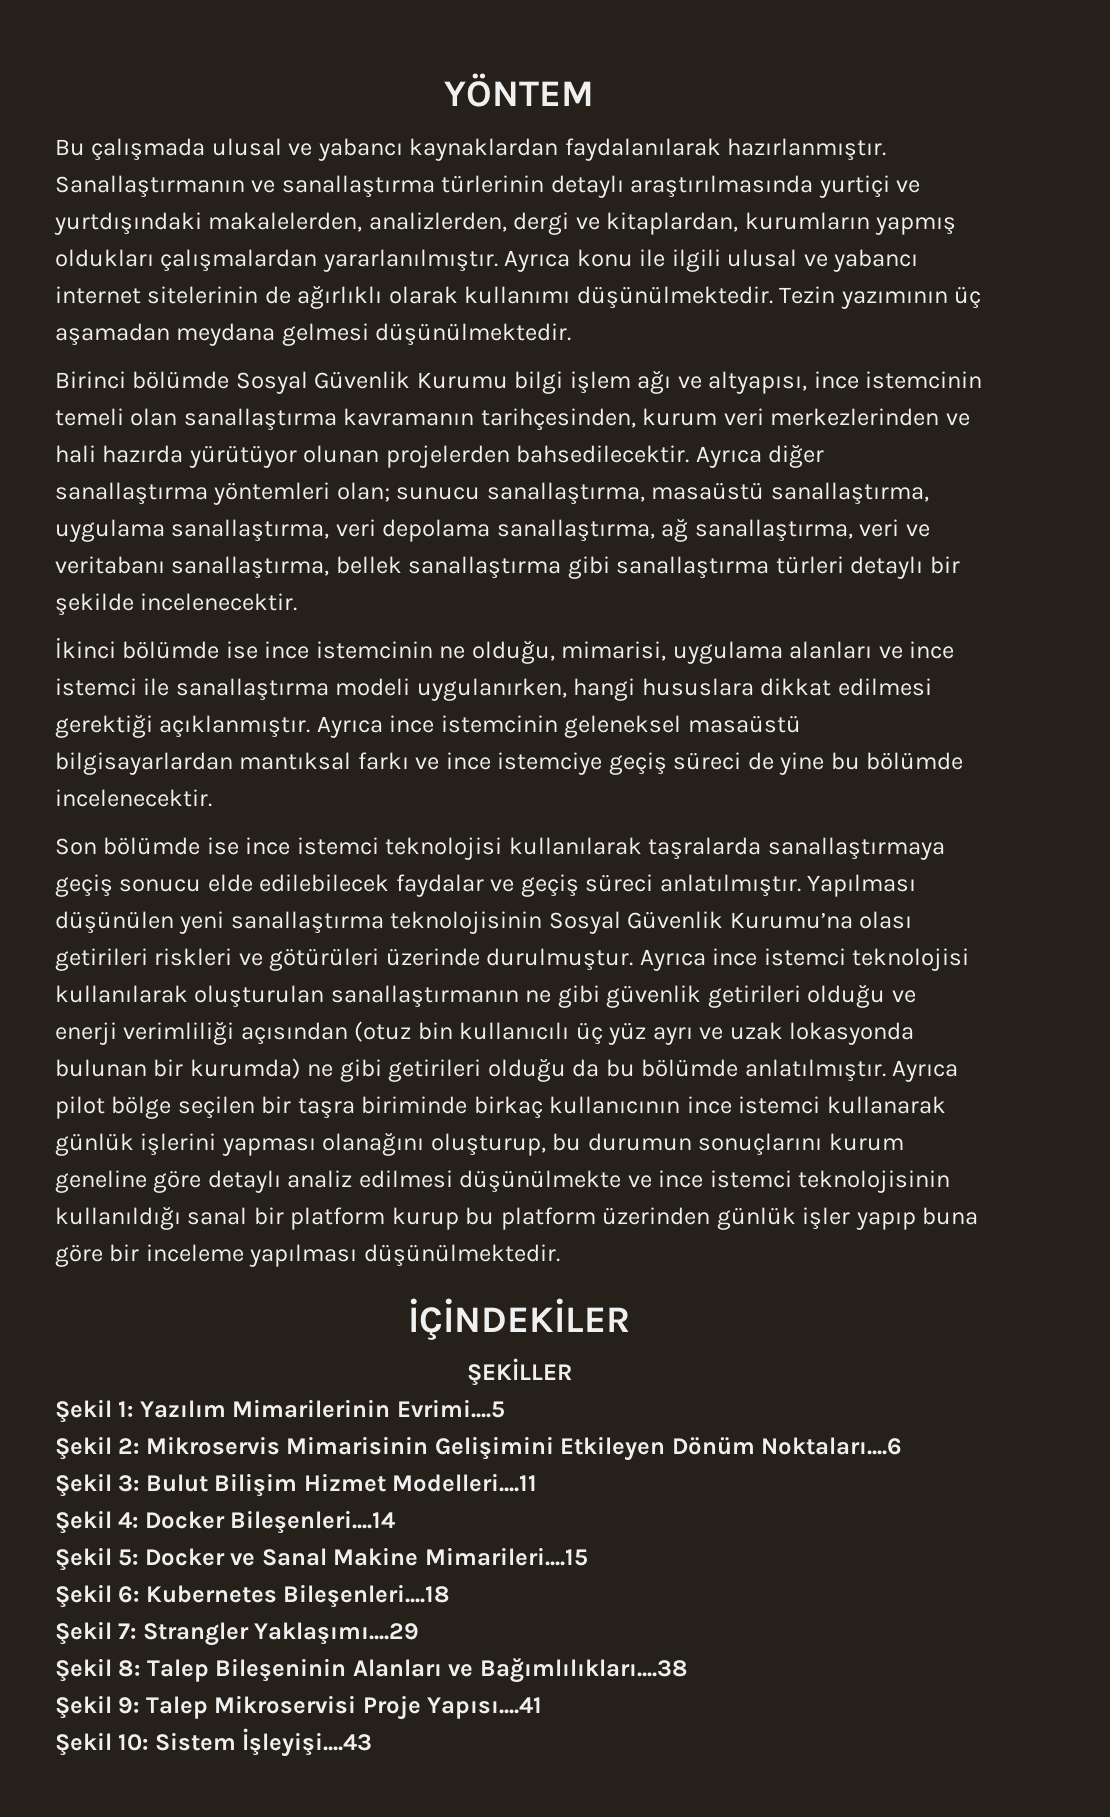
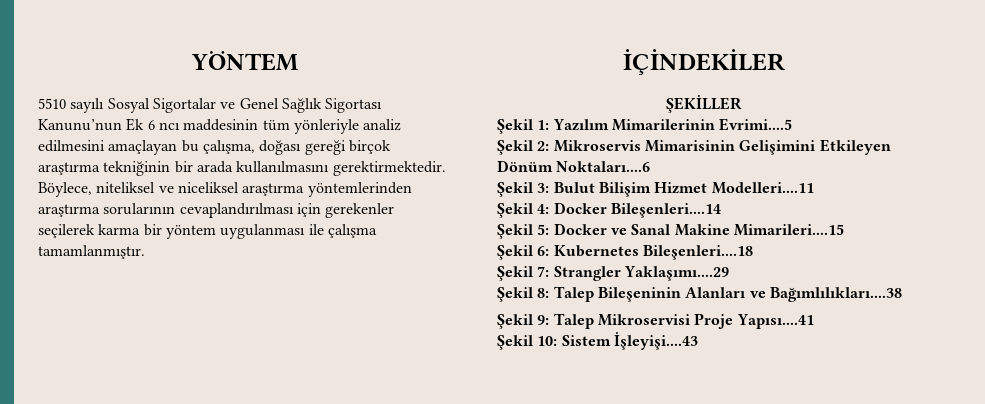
[55,138,887,161] [55,175,921,198] [54,212,957,235] [55,249,919,272] [55,286,982,309] [55,323,572,346] [55,371,983,394] [55,408,970,431] [55,445,825,468] [55,482,929,505] [55,519,930,542] [55,556,960,579] [55,593,298,616] [55,637,955,664] [55,678,932,701] [55,715,801,738] [55,752,964,775] [55,789,212,807] [55,837,945,860] [55,874,917,897] [55,911,913,934] [55,948,970,971] [55,985,916,1008] [55,1021,915,1045] [55,1058,959,1082] [55,1096,946,1119] [55,1133,904,1156] [55,1170,951,1193] [55,1207,979,1230] [55,1244,560,1267] Bu çalışmada ulusal ve yabancı kaynaklardan faydalanılarak hazırlanmıştır. Sanallaştırmanın ve sanallaştırma türlerinin detaylı araştırılmasında yurtiçi ve yurtdışındaki makalelerden, analizlerden, dergi ve kitaplardan, kurumların yapmış oldukları çalışmalardan yararlanılmıştır. Ayrıca konu ile ilgili ulusal ve yabancı internet sitelerinin de ağırlıklı olarak kullanımı düşünülmektedir. Tezin yazımının üç aşamadan meydana gelmesi düşünülmektedir. // Birinci bölümde Sosyal Güvenlik Kurumu bilgi işlem ağı ve altyapısı, ince istemcinin temeli olan sanallaştırma kavramanın tarihçesinden, kurum veri merkezlerinden ve hali hazırda yürütüyor olunan projelerden bahsedilecektir. Ayrıca diğer sanallaştırma yöntemleri olan; sunucu sanallaştırma, masaüstü sanallaştırma, uygulama sanallaştırma, veri depolama sanallaştırma, ağ sanallaştırma, veri ve veritabanı sanallaştırma, bellek sanallaştırma gibi sanallaştırma türleri detaylı bir şekilde incelenecektir. // İkinci bölümde ise ince istemcinin ne olduğu, mimarisi, uygulama alanları ve ince istemci ile sanallaştırma modeli uygulanırken, hangi hususlara dikkat edilmesi gerektiği açıklanmıştır. Ayrıca ince istemcinin geleneksel masaüstü bilgisayarlardan mantıksal farkı ve ince istemciye geçiş süreci de yine bu bölümde incelenecektir. // Son bölümde ise ince istemci teknolojisi kullanılarak taşralarda sanallaştırmaya geçiş sonucu elde edilebilecek faydalar ve geçiş süreci anlatılmıştır. Yapılması düşünülen yeni sanallaştırma teknolojisinin Sosyal Güvenlik Kurumu’na olası getirileri riskleri ve götürüleri üzerinde durulmuştur. Ayrıca ince istemci teknolojisi kullanılarak oluşturulan sanallaştırmanın ne gibi güvenlik getirileri olduğu ve enerji verimliliği açısından (otuz bin kullanıcılı üç yüz ayrı ve uzak lokasyonda bulunan bir kurumda) ne gibi getirileri olduğu da bu bölümde anlatılmıştır. Ayrıca pilot bölge seçilen bir taşra biriminde birkaç kullanıcının ince istemci kullanarak günlük işlerini yapması olanağını oluşturup, bu durumun sonuçlarını kurum geneline göre detaylı analiz edilmesi düşünülmekte ve ince istemci teknolojisinin kullanıldığı sanal bir platform kurup bu platform üzerinden günlük işler yapıp buna göre bir inceleme yapılması düşünülmektedir. -> [38,98,383,113] [38,118,402,134] [38,140,391,155] [38,161,446,176] [38,182,412,197] [38,203,395,218] [38,224,377,239] [38,245,145,259] 5510 sayılı Sosyal Sigortalar ve Genel Sağlık Sigortası Kanunu’nun Ek 6 ncı maddesinin tüm yönleriyle analiz edilmesini amaçlayan bu çalışma, doğası gereği birçok araştırma tekniğinin bir arada kullanılmasını gerektirmektedir. Böylece, niteliksel ve niceliksel araştırma yöntemlerinden araştırma sorularının cevaplandırılması için gerekenler seçilerek karma bir yöntem uygulanması ile çalışma tamamlanmıştır.

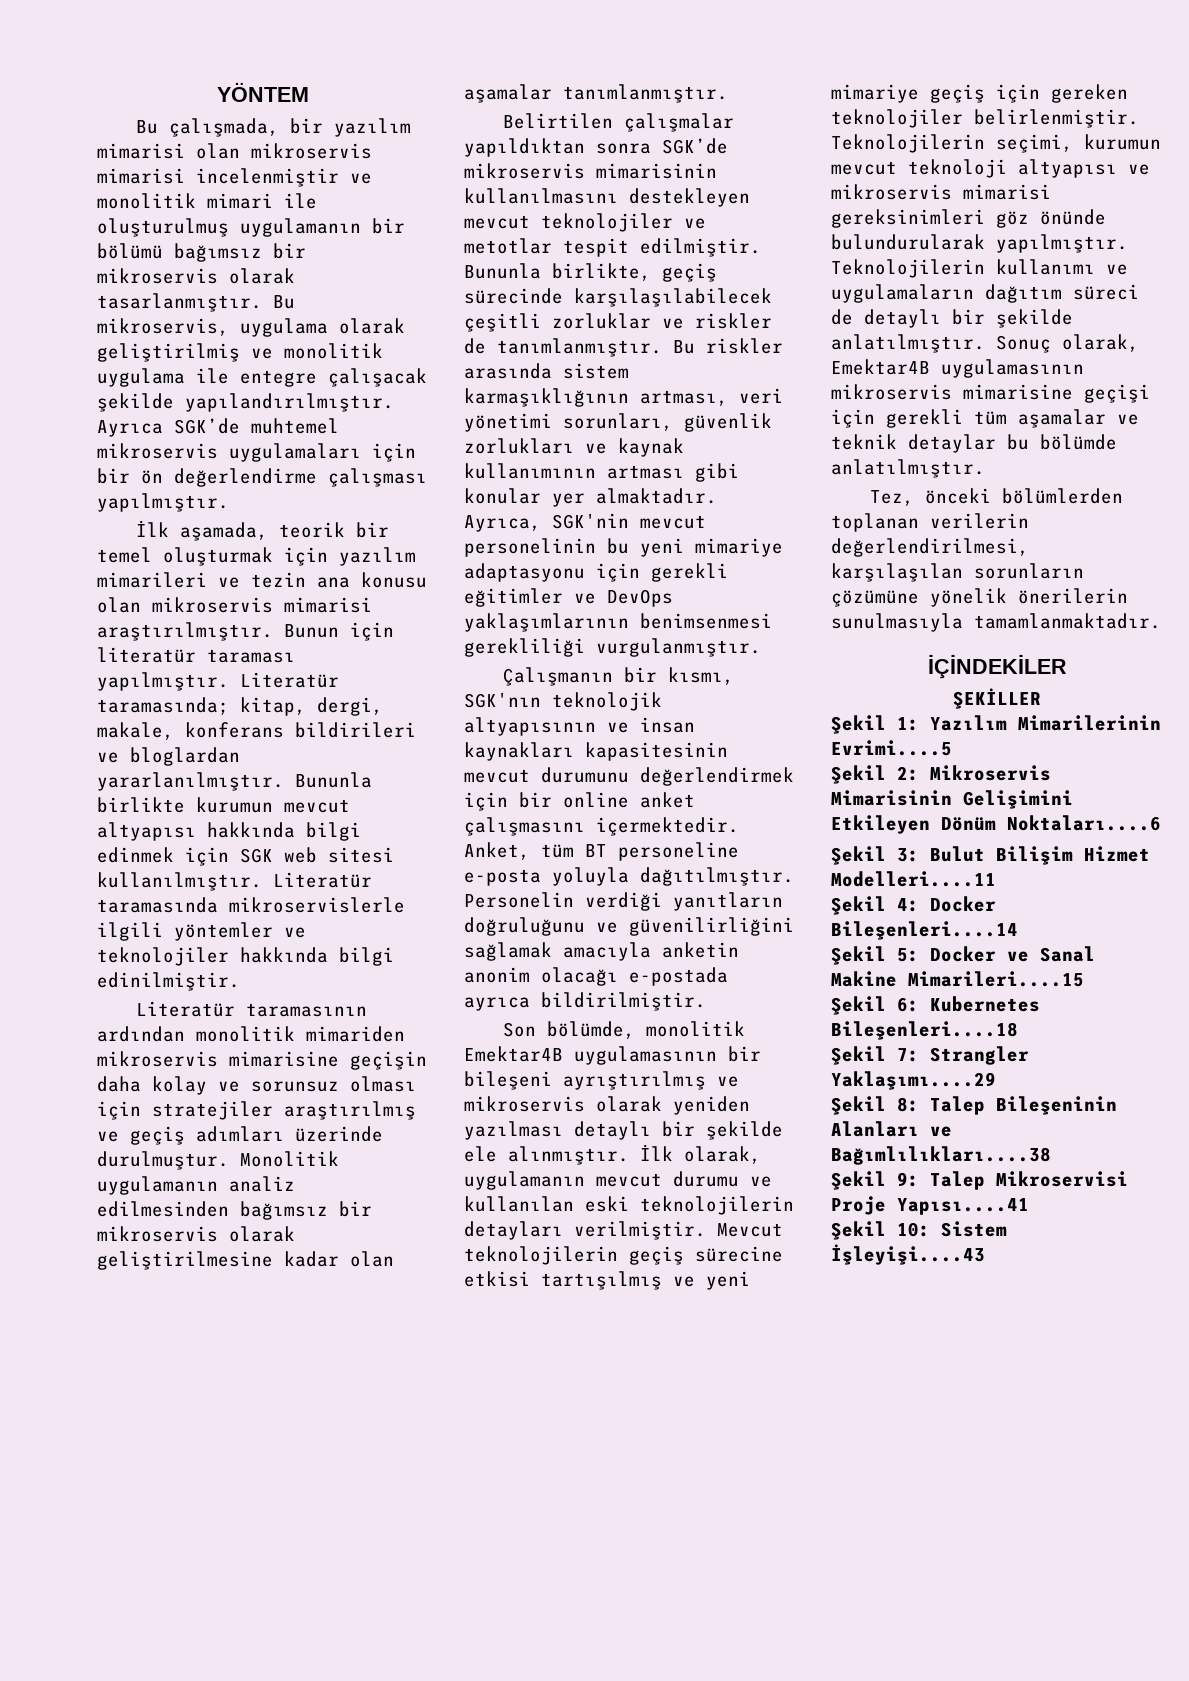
[38,98,383,113] [38,118,402,134] [38,140,391,155] [38,161,446,176] [38,182,412,197] [38,203,395,218] [38,224,377,239] [38,245,145,259] 5510 sayılı Sosyal Sigortalar ve Genel Sağlık Sigortası Kanunu’nun Ek 6 ncı maddesinin tüm yönleriyle analiz edilmesini amaçlayan bu çalışma, doğası gereği birçok araştırma tekniğinin bir arada kullanılmasını gerektirmektedir. Böylece, niteliksel ve niceliksel araştırma yöntemlerinden araştırma sorularının cevaplandırılması için gerekenler seçilerek karma bir yöntem uygulanması ile çalışma tamamlanmıştır. -> [136,118,412,137] [97,143,372,159] [97,168,372,187] [97,193,317,209] [97,218,405,237] [97,243,306,262] [97,268,295,284] [97,293,295,312] [97,318,405,337] [97,343,383,362] [97,368,427,387] [97,393,394,412] [97,418,339,437] [97,443,416,462] [97,468,427,487] [97,493,229,512] [136,520,390,541] [97,547,416,566] [97,572,427,588] [97,597,372,613] [97,622,394,641] [97,647,295,663] [97,672,339,691] [97,697,383,716] [97,722,416,740] [97,747,240,766] [97,772,372,791] [97,797,350,813] [97,822,361,841] [97,847,394,866] [97,872,372,891] [97,897,405,913] [97,922,306,941] [97,947,394,966] [97,972,240,991] [136,1001,368,1017] [97,1026,405,1042] [97,1051,427,1070] [97,1076,416,1095] [97,1101,416,1120] [97,1126,383,1145] [97,1151,339,1170] [97,1176,295,1195] [97,1201,372,1220] [97,1226,295,1242] [97,1251,394,1270] [464,84,728,103] [503,113,735,132] [464,138,728,157] [464,163,717,179] [464,188,750,207] [464,213,706,232] [464,238,761,257] [464,263,717,282] [464,288,772,307] [464,313,772,332] [464,338,783,357] [464,363,629,379] [464,388,783,407] [464,413,772,432] [464,438,684,457] [464,463,739,482] [464,488,717,507] [464,513,706,532] [464,538,783,557] [464,563,728,582] [464,588,673,607] [464,613,772,632] [464,638,761,657] [503,667,735,686] [464,692,662,711] [464,717,695,736] [464,742,728,761] [464,767,794,786] [464,792,695,811] [464,817,739,836] [464,842,739,861] [464,867,794,886] [464,892,783,911] [464,917,794,936] [464,942,739,961] [464,967,728,986] [464,992,706,1011] [503,1021,746,1039] [464,1046,761,1065] [464,1071,739,1090] [464,1096,750,1115] [464,1121,783,1140] [464,1144,761,1165] [464,1171,772,1190] [464,1196,794,1215] [464,1221,783,1240] [464,1246,783,1265] [464,1271,750,1290] [831,84,1128,103] [831,109,1139,128] [831,134,1161,153] [831,159,1150,178] [831,184,1051,200] [831,209,1106,228] [831,234,1128,253] [831,259,1128,278] [831,284,1139,303] [831,309,1073,328] [831,334,1139,353] [831,359,1084,378] [831,384,1150,403] [831,409,1139,428] [831,434,1117,453] [831,459,985,478] [870,488,1124,506] [831,513,1029,532] [831,538,1029,557] [831,563,1084,582] [831,588,1128,607] [831,613,1161,632] Bu çalışmada, bir yazılım mimarisi olan mikroservis mimarisi incelenmiştir ve monolitik mimari ile oluşturulmuş uygulamanın bir bölümü bağımsız bir mikroservis olarak tasarlanmıştır. Bu mikroservis, uygulama olarak geliştirilmiş ve monolitik uygulama ile entegre çalışacak şekilde yapılandırılmıştır. Ayrıca SGK’de muhtemel mikroservis uygulamaları için bir ön değerlendirme çalışması yapılmıştır. // İlk aşamada, teorik bir temel oluşturmak için yazılım mimarileri ve tezin ana konusu olan mikroservis mimarisi araştırılmıştır. Bunun için literatür taraması yapılmıştır. Literatür taramasında; kitap, dergi, makale, konferans bildirileri ve bloglardan yararlanılmıştır. Bununla birlikte kurumun mevcut altyapısı hakkında bilgi edinmek için SGK web sitesi kullanılmıştır. Literatür taramasında mikroservislerle ilgili yöntemler ve teknolojiler hakkında bilgi edinilmiştir. // Literatür taramasının ardından monolitik mimariden mikroservis mimarisine geçişin daha kolay ve sorunsuz olması için stratejiler araştırılmış ve geçiş adımları üzerinde durulmuştur. Monolitik uygulamanın analiz edilmesinden bağımsız bir mikroservis olarak geliştirilmesine kadar olan aşamalar tanımlanmıştır. // Belirtilen çalışmalar yapıldıktan sonra SGK’de mikroservis mimarisinin kullanılmasını destekleyen mevcut teknolojiler ve metotlar tespit edilmiştir. Bununla birlikte, geçiş sürecinde karşılaşılabilecek çeşitli zorluklar ve riskler de tanımlanmıştır. Bu riskler arasında sistem karmaşıklığının artması, veri yönetimi sorunları, güvenlik zorlukları ve kaynak kullanımının artması gibi konular yer almaktadır. Ayrıca, SGK'nin mevcut personelinin bu yeni mimariye adaptasyonu için gerekli eğitimler ve DevOps yaklaşımlarının benimsenmesi gerekliliği vurgulanmıştır. // Çalışmanın bir kısmı, SGK'nın teknolojik altyapısının ve insan kaynakları kapasitesinin mevcut durumunu değerlendirmek için bir online anket çalışmasını içermektedir. Anket, tüm BT personeline e-posta yoluyla dağıtılmıştır. Personelin verdiği yanıtların doğruluğunu ve güvenilirliğini sağlamak amacıyla anketin anonim olacağı e-postada ayrıca bildirilmiştir. // Son bölümde, monolitik Emektar4B uygulamasının bir bileşeni ayrıştırılmış ve mikroservis olarak yeniden yazılması detaylı bir şekilde ele alınmıştır. İlk olarak, uygulamanın mevcut durumu ve kullanılan eski teknolojilerin detayları verilmiştir. Mevcut teknolojilerin geçiş sürecine etkisi tartışılmış ve yeni mimariye geçiş için gereken teknolojiler belirlenmiştir. Teknolojilerin seçimi, kurumun mevcut teknoloji altyapısı ve mikroservis mimarisi gereksinimleri göz önünde bulundurularak yapılmıştır. Teknolojilerin kullanımı ve uygulamaların dağıtım süreci de detaylı bir şekilde anlatılmıştır. Sonuç olarak, Emektar4B uygulamasının mikroservis mimarisine geçişi için gerekli tüm aşamalar ve teknik detaylar bu bölümde anlatılmıştır. // Tez, önceki bölümlerden toplanan verilerin değerlendirilmesi, karşılaşılan sorunların çözümüne yönelik önerilerin sunulmasıyla tamamlanmaktadır.

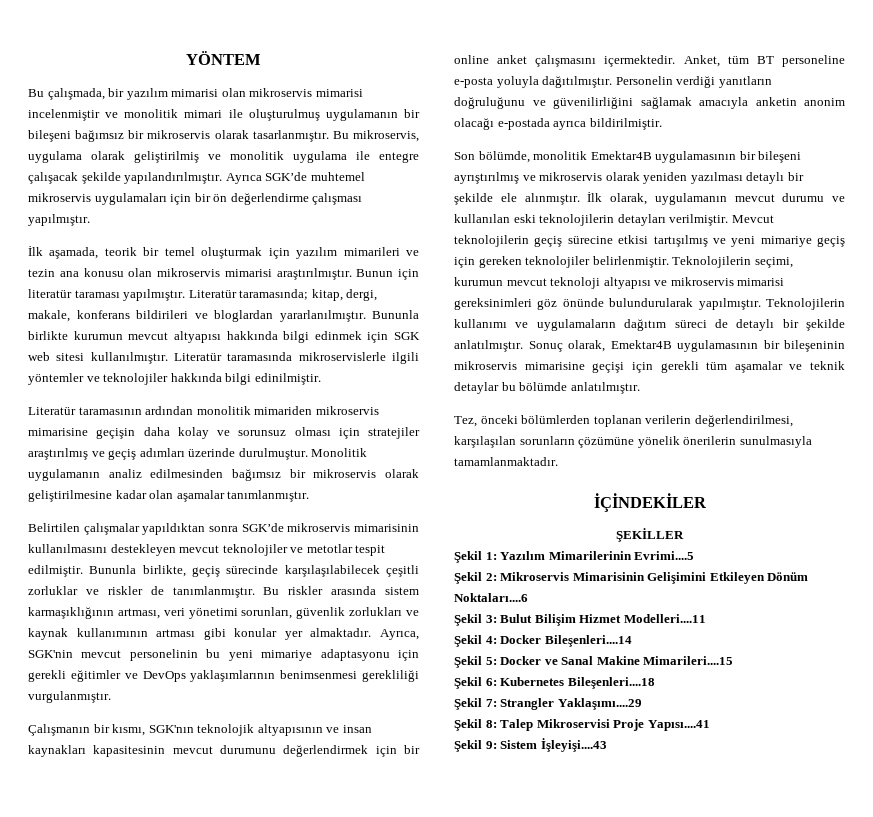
[97,243,163,259] bölümü -> [28,130,71,142] bileşeni
(1084, 368) none -> [763,340,845,352] bir bileşeninin
[996,1096,1117,1115] [831,1121,952,1137] [831,1146,1051,1165] [831,1171,985,1190] Bileşeninin Alanları ve Bağımlılıkları....38 // Şekil 9: Talep -> (534, 725) none
[897,1222,930,1237] 10: -> [485,741,497,749] 9:

